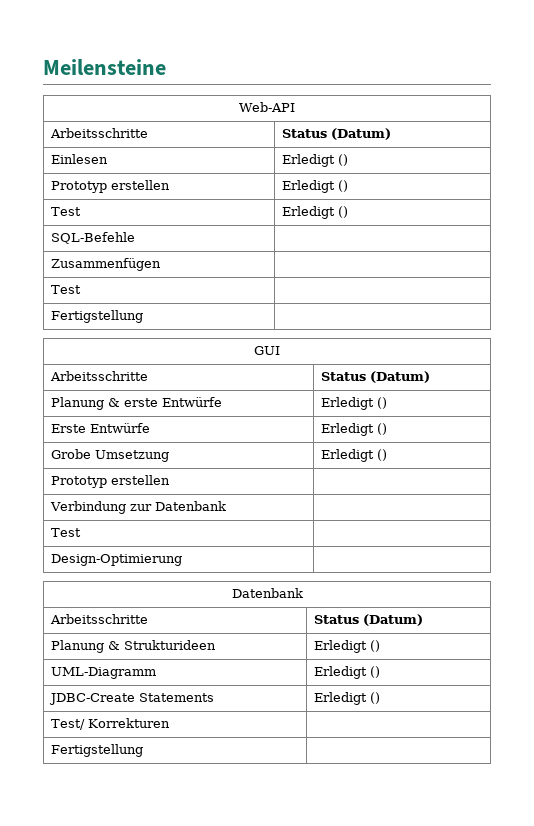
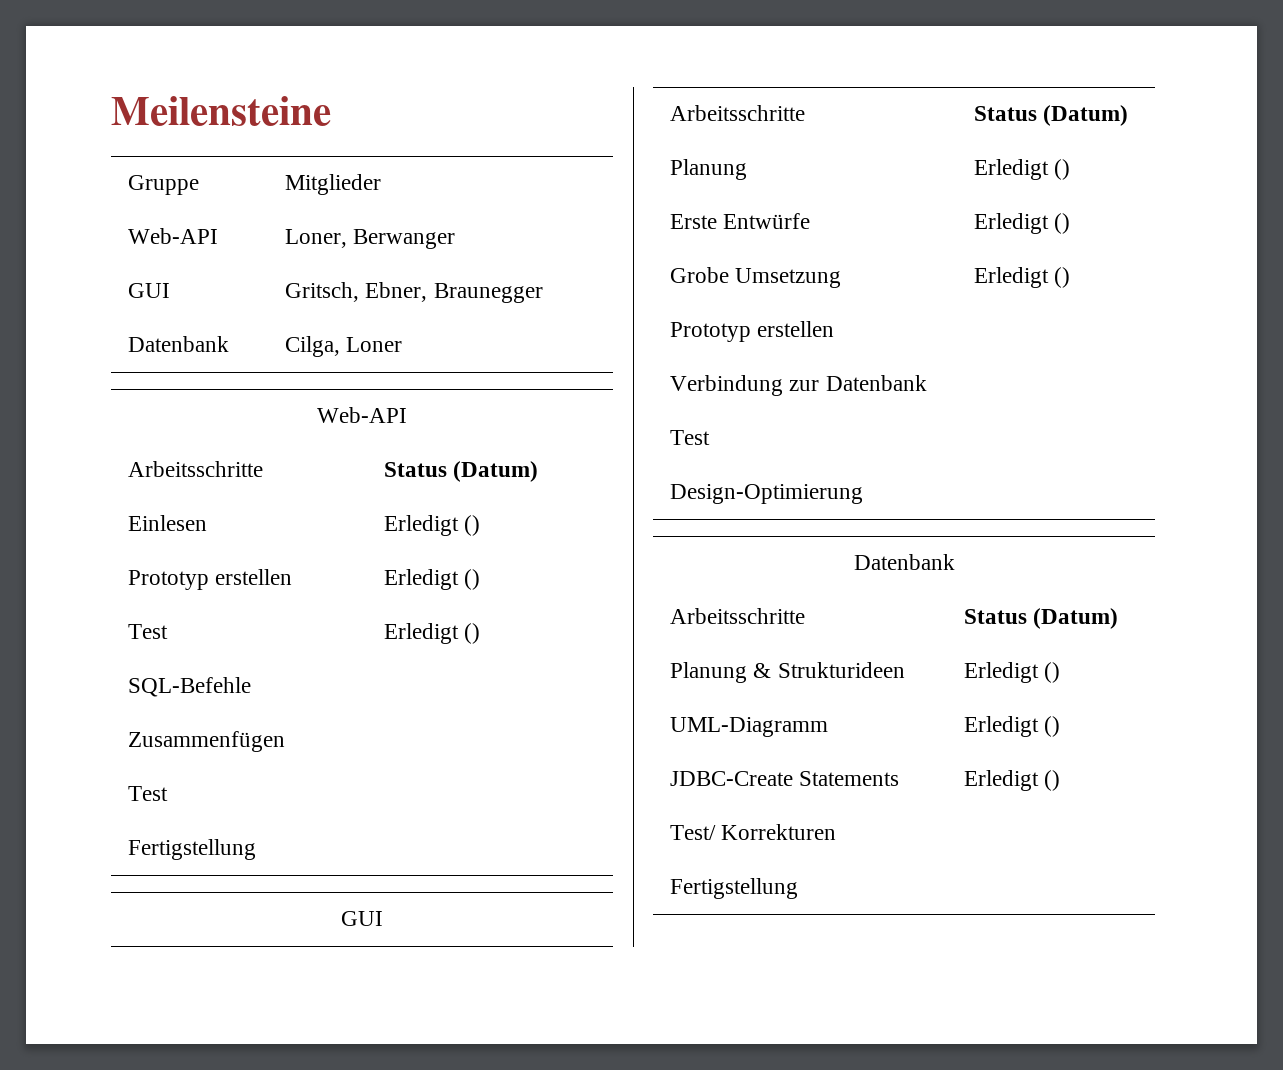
(166, 67) none -> [128,175,200,195] [285,174,382,195] [128,228,219,244] [285,229,456,249] [128,283,171,298] [285,282,543,303] [128,336,230,352] [285,336,403,357] // Gruppe | Mitglieder // Web-API | Loner, Berwanger // GUI | Gritsch, Ebner, Braunegger // Datenbank | Cilga, Loner
[107,397,222,407] & erste Entwürfe -> (748, 169) none

